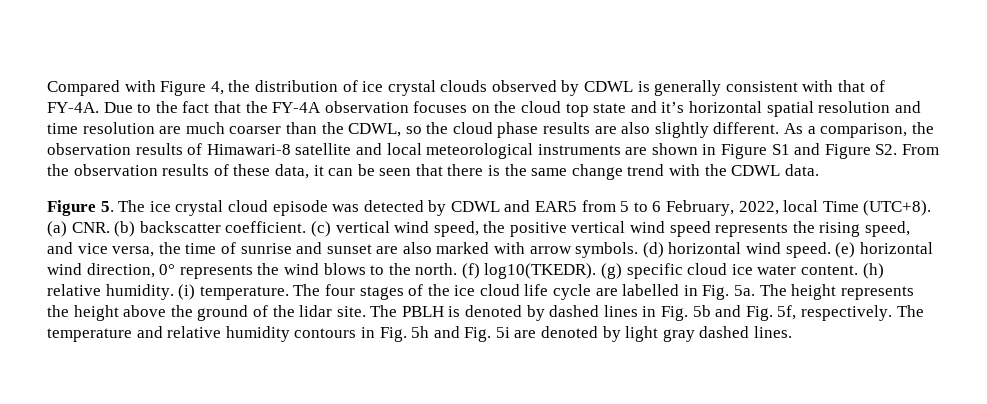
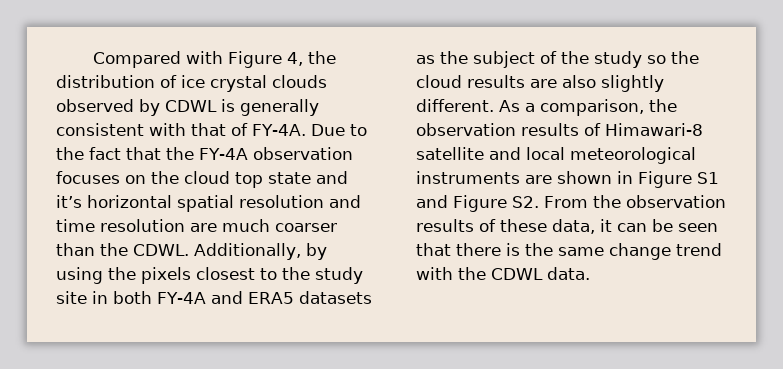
[348,123,402,137] CDWL, -> [133,243,327,260] [56,267,363,284] [56,291,372,304] [416,51,642,68] CDWL. Additionally, by using the pixels closest to the study site in both FY-4A and ERA5 datasets as the subject of the study
[497,122,539,138] phase -> (462, 81) none
[47,200,932,216] [47,221,911,237] [47,242,933,258] [47,263,884,279] [47,284,914,300] [47,305,924,321] [47,326,793,342] // Figure 5. The ice crystal cloud episode was detected by CDWL and EAR5 from 5 to 6 February, 2022, local Time (UTC+8). (a) CNR. (b) backscatter coefficient. (c) vertical wind speed, the positive vertical wind speed represents the rising speed, and vice versa, the time of sunrise and sunset are also marked with arrow symbols. (d) horizontal wind speed. (e) horizontal wind direction, 0° represents the wind blows to the north. (f) log10(TKEDR). (g) specific cloud ice water content. (h) relative humidity. (i) temperature. The four stages of the ice cloud life cycle are labelled in Fig. 5a. The height represents the height above the ground of the lidar site. The PBLH is denoted by dashed lines in Fig. 5b and Fig. 5f, respectively. The temperature and relative humidity contours in Fig. 5h and Fig. 5i are denoted by light gray dashed lines. -> (590, 273) none

